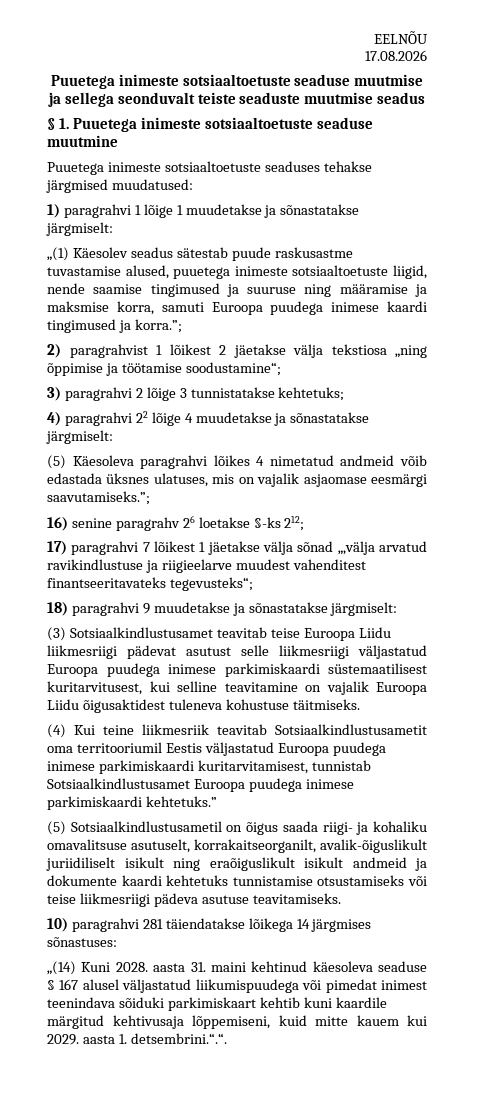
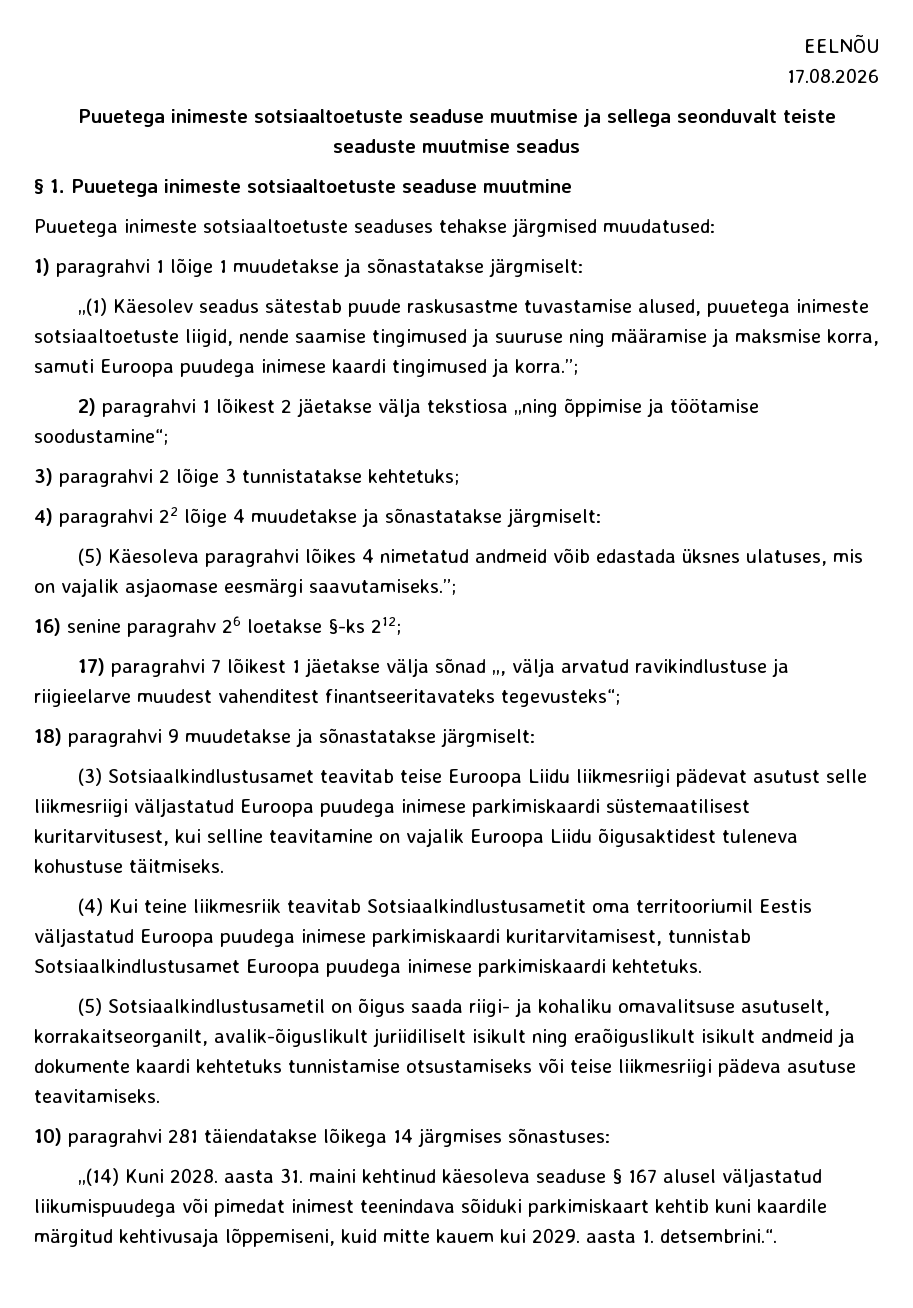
[69,344,148,358] paragrahvist -> [102,399,197,417] paragrahvi
[337,541,375,555] „,välja -> [492,658,556,677] „, välja
[145,796,217,807] kehtetuks.” -> [612,959,702,973] kehtetuks.
[130,1033,227,1044] detsembrini.“.“. -> [660,1229,777,1243] detsembrini.“.

